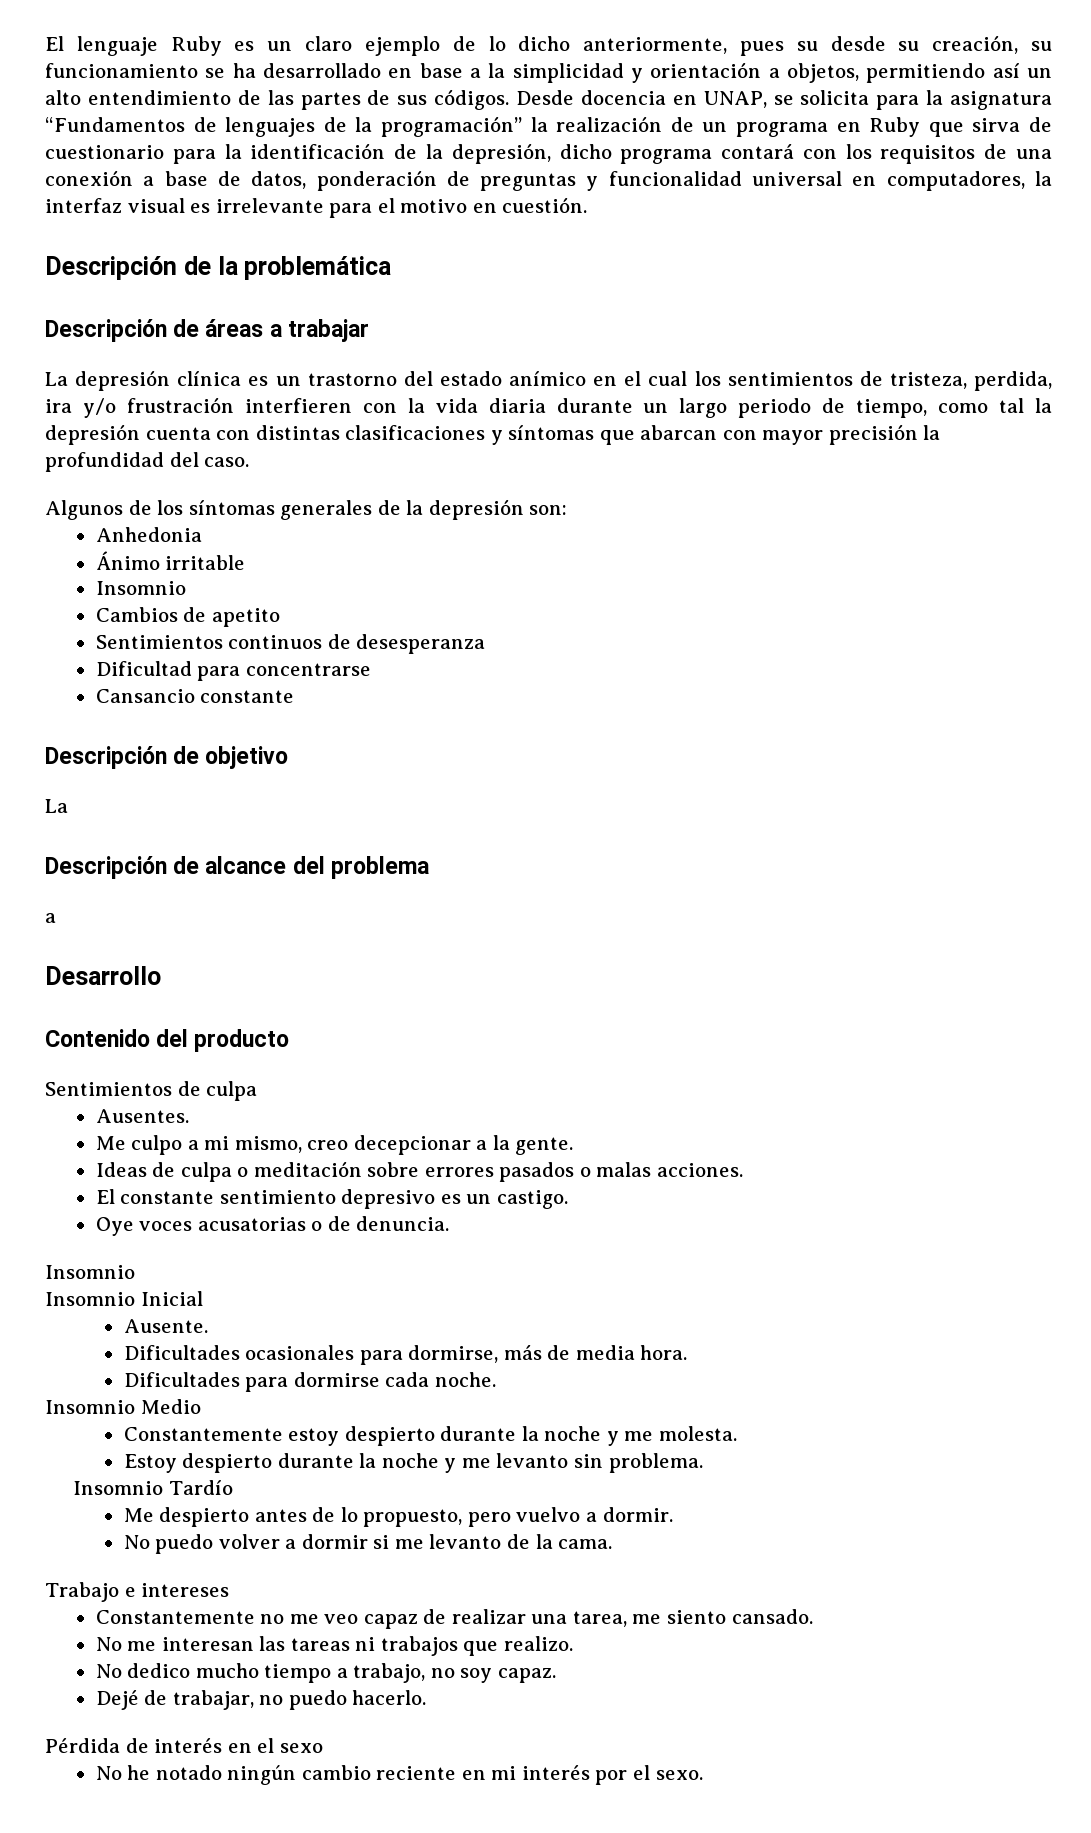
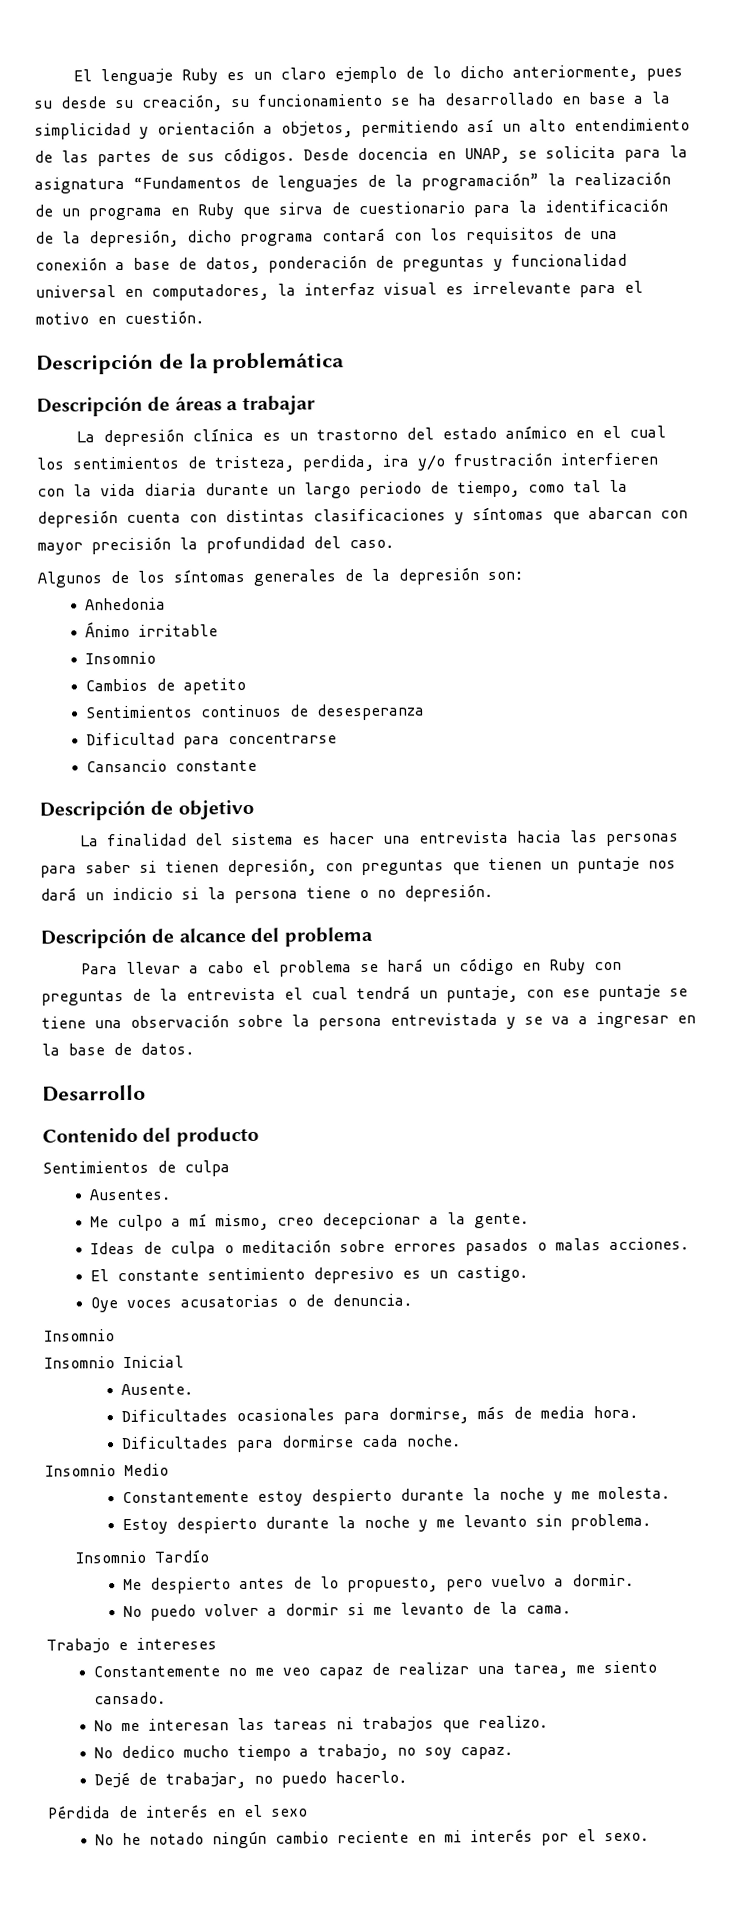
(68, 806) none -> [106,830,679,847] [40,856,676,878] [40,883,493,904] finalidad del sistema es hacer una entrevista hacia las personas para saber si tienen depresión, con preguntas que tienen un puntaje nos dará un indicio si la persona tiene o no depresión.
[45,913,56,923] a -> [80,957,622,977] [41,984,688,1006] [41,1011,696,1031] [41,1042,194,1056] Para llevar a cabo el problema se hará un código en Ruby con preguntas de la entrevista el cual tendrá un puntaje, con ese puntaje se tiene una observación sobre la persona entrevistada y se va a ingresar en la base de datos.
[204,1136,230,1150] mi -> [189,1213,208,1227] mí

